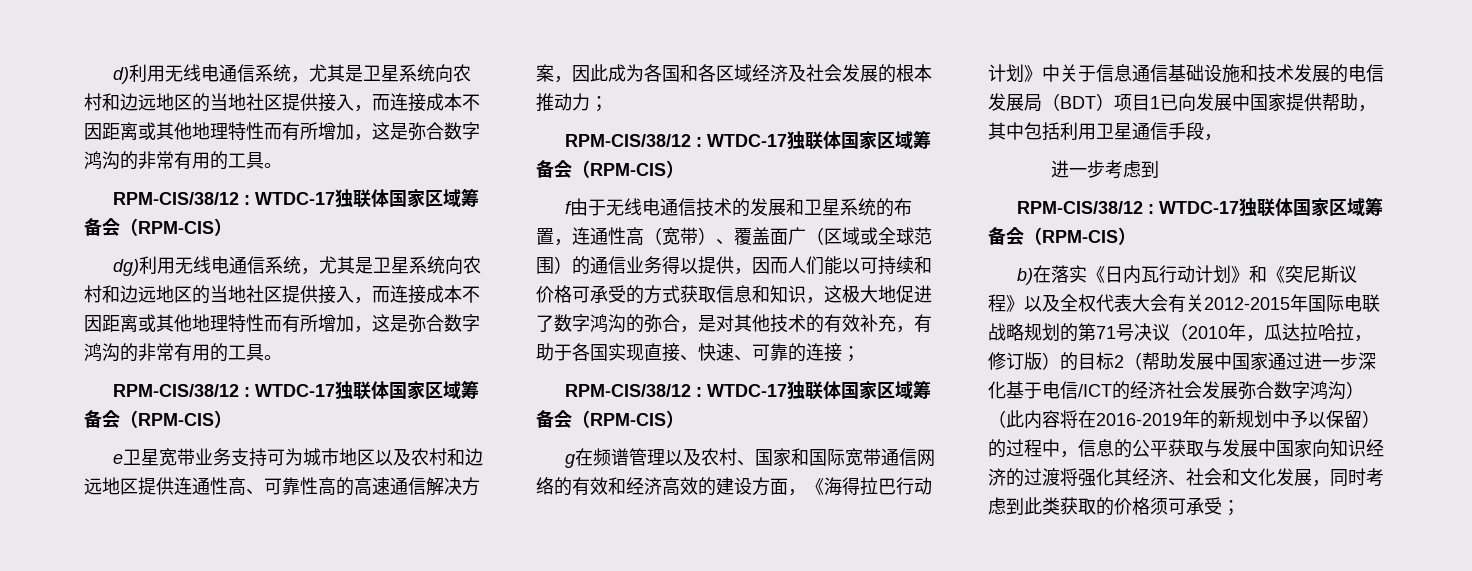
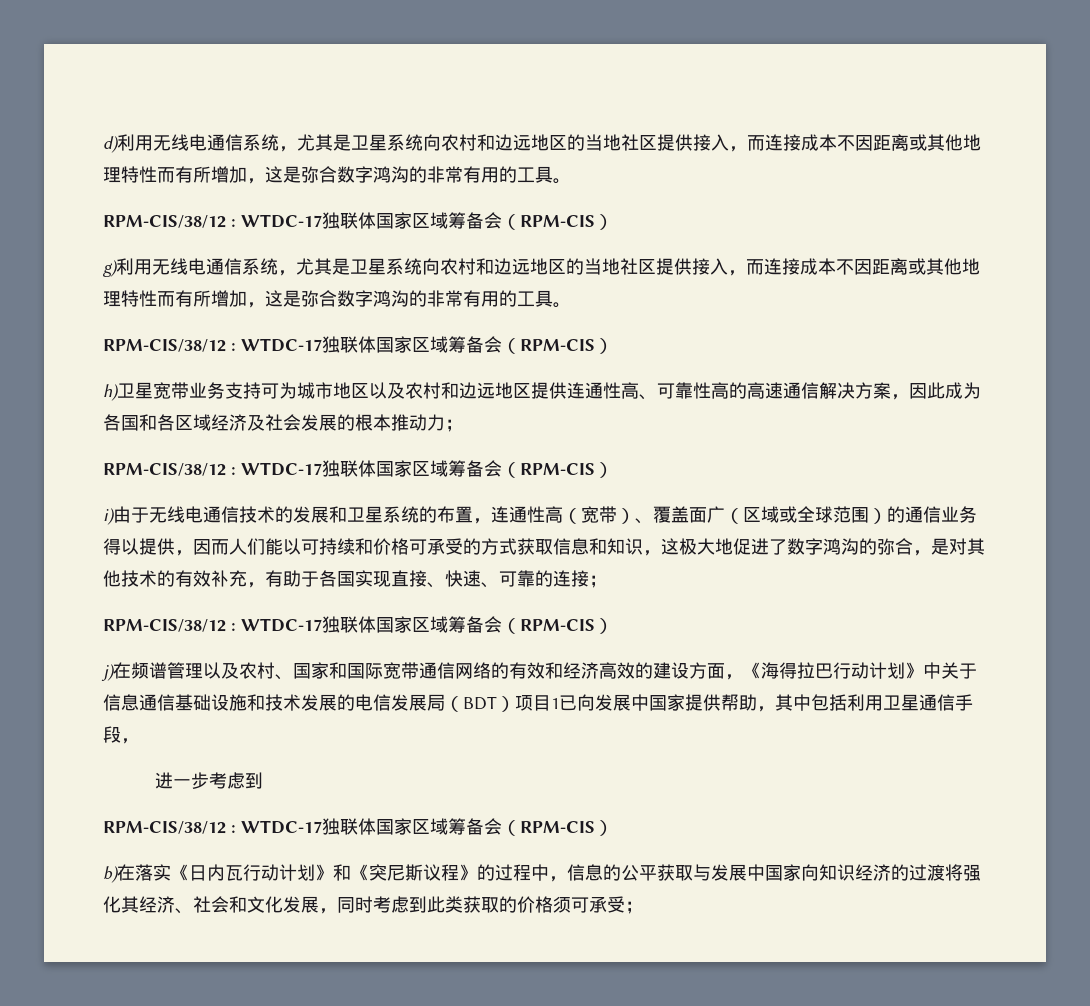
[112,259,139,276] dg) -> [103,260,118,277] g)
[112,454,123,464] e -> [103,384,119,401] h)
[564,201,572,214] f -> [103,508,115,525] i)
[564,454,575,468] g -> [101,664,115,681] j)
[1024,294,1380,313] [988,323,1372,342] [988,352,1376,371] [988,381,1364,400] [988,410,1380,429] 以及全权代表大会有关2012-2015年国际电联战略规划的第71号决议（2010年，瓜达拉哈拉，修订版）的目标2（帮助发展中国家通过进一步深化基于电信/ICT的经济社会发展弥合数字鸿沟）（此内容将在2016-2019年的新规划中予以保留） -> (477, 872) none

